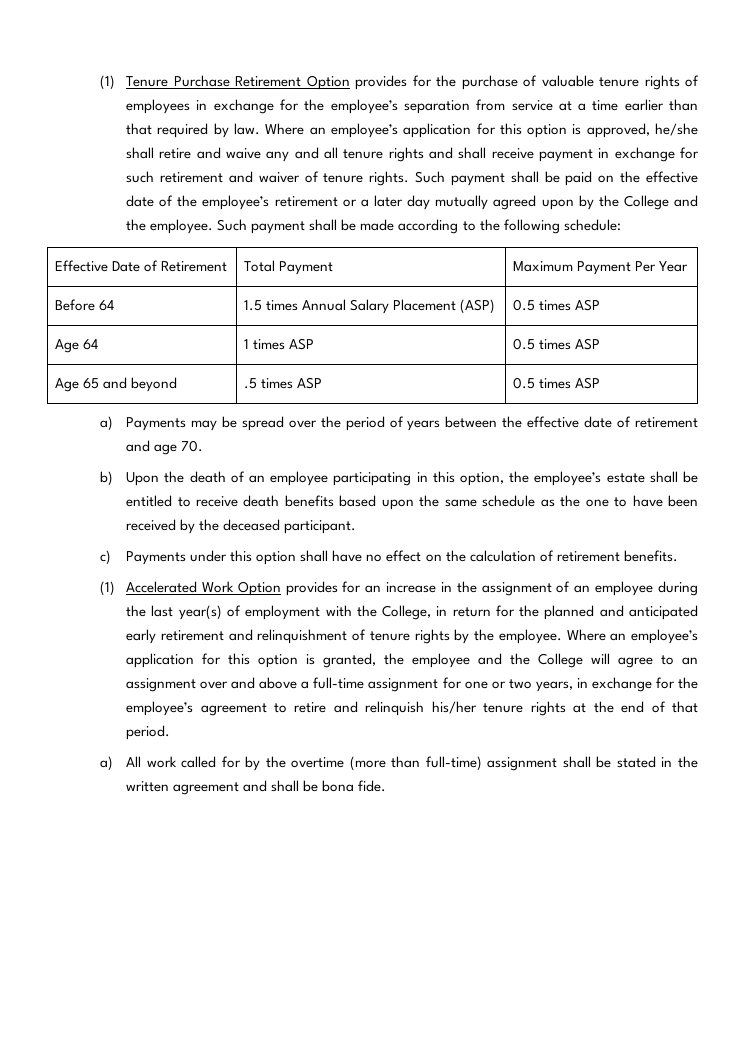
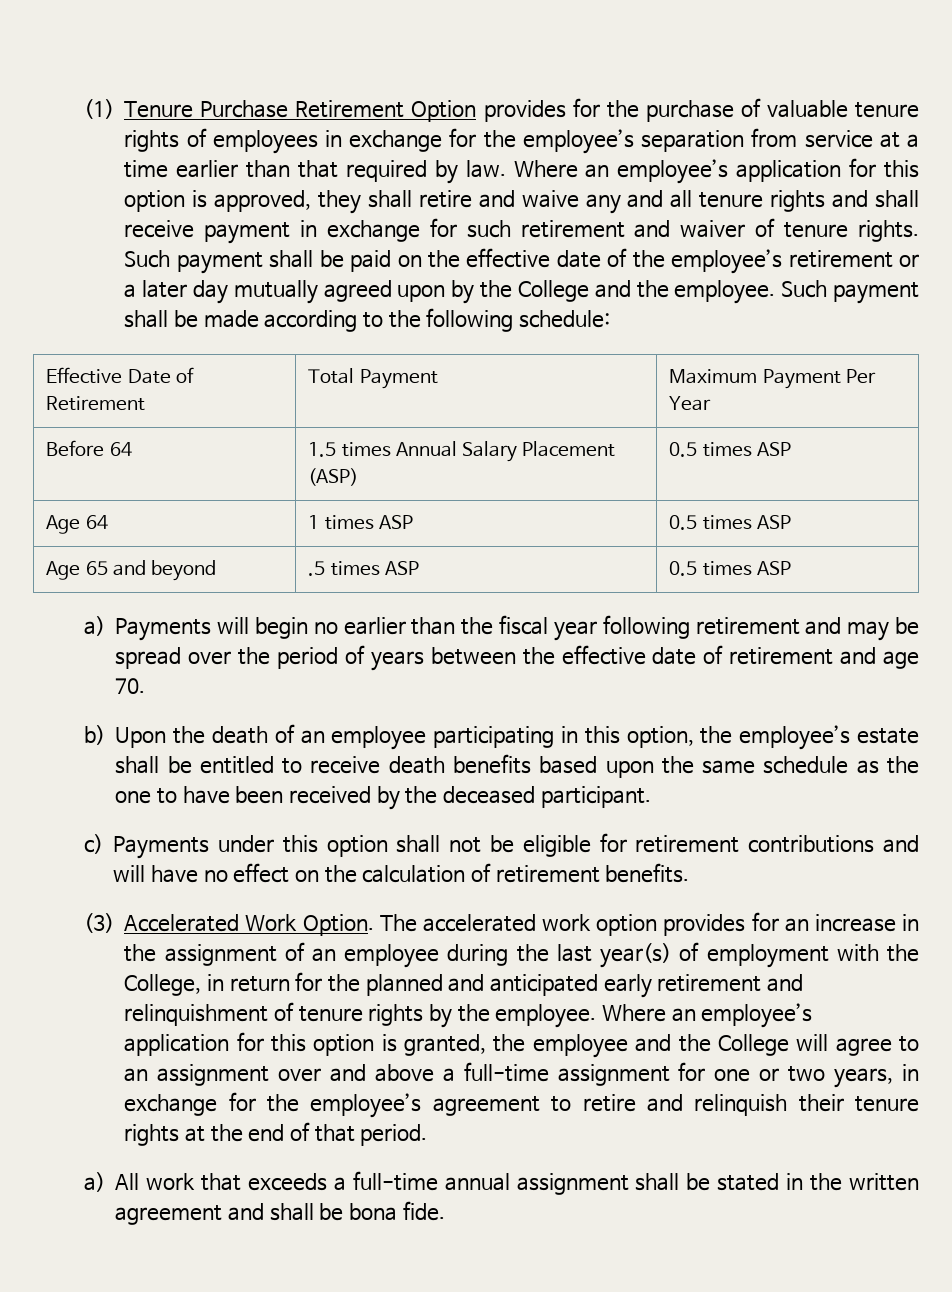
[654,123,698,136] he/she -> [318,190,362,214] they
(187, 424) none -> [217,615,842,641] will begin no earlier than the fiscal year following retirement and
(329, 556) none -> [449,833,920,857] [113,865,146,882] not be eligible for retirement contributions and will
[99,581,115,596] (1) -> [83,913,114,933] (3)
[237,581,281,596] Option -> [302,914,658,936] Option. The accelerated work option
[431,701,477,714] his/her -> [798,1094,844,1112] their
[181,756,482,771] called for by the overtime (more than full-time) -> [201,1171,510,1191] that exceeds a full-time annual

